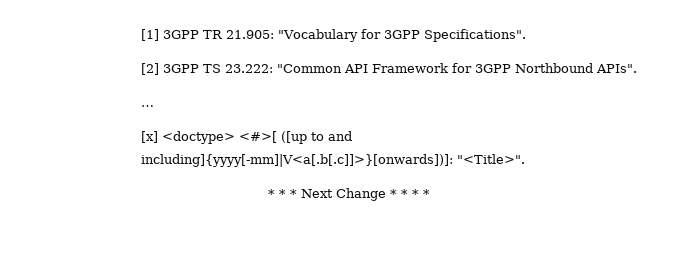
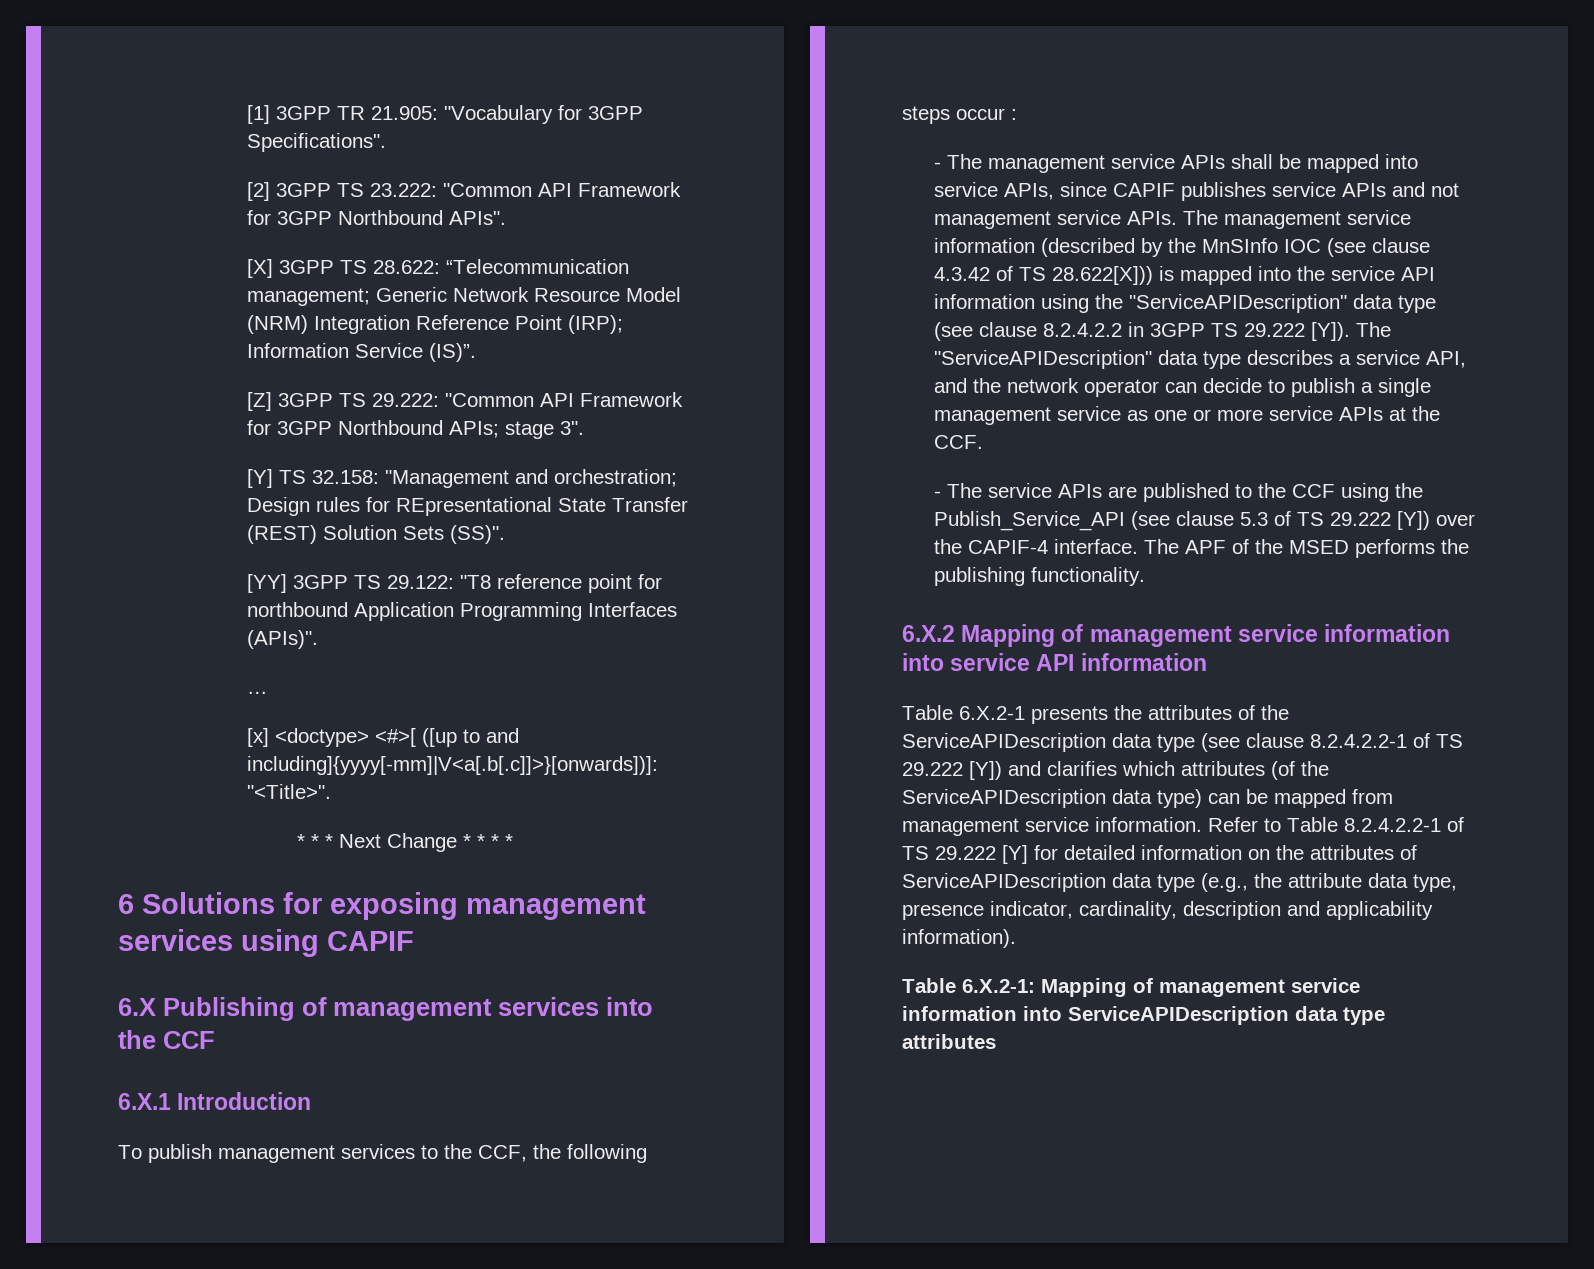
(638, 68) none -> [247,259,630,278] [247,287,682,306] [247,315,624,334] [247,343,477,362] [247,392,684,411] [247,420,585,439] [247,469,678,488] [247,497,689,516] [247,525,506,544] [247,574,663,593] [247,602,678,621] [247,630,319,649] // [X] 3GPP TS 28.622: “Telecommunication management; Generic Network Resource Model (NRM) Integration Reference Point (IRP); Information Service (IS)”. // [Z] 3GPP TS 29.222: "Common API Framework for 3GPP Northbound APIs; stage 3". // [Y] TS 32.158: "Management and orchestration; Design rules for REpresentational State Transfer (REST) Solution Sets (SS)". // [YY] 3GPP TS 29.122: "T8 reference point for northbound Application Programming Interfaces (APIs)".
(430, 193) none -> [118,892,646,920] [118,929,414,957] [118,997,653,1021] [118,1030,215,1049] [118,1092,312,1110] [118,1144,647,1163] [902,106,1017,124] [934,154,1419,173] [934,182,1460,201] [934,210,1412,229] [934,238,1431,257] [934,266,1436,285] [934,294,1437,313] [934,322,1392,341] [934,350,1467,369] [934,378,1432,397] [934,406,1441,425] [934,435,984,449] [934,483,1424,502] [934,511,1476,531] [934,539,1470,558] [934,567,1146,586] [902,624,1451,647] [902,653,1207,671] [902,705,1289,724] [902,733,1463,752] [902,761,1329,780] [902,789,1393,808] [902,817,1464,836] [902,845,1417,864] [902,873,1457,892] [902,901,1433,920] [902,929,1016,948] [902,978,1360,997] [902,1006,1385,1025] [902,1034,996,1049] // 6 Solutions for exposing management services using CAPIF // 6.X Publishing of management services into the CCF // 6.X.1 Introduction // To publish management services to the CCF, the following steps occur : // - The management service APIs shall be mapped into service APIs, since CAPIF publishes service APIs and not management service APIs. The management service information (described by the MnSInfo IOC (see clause 4.3.42 of TS 28.622[X])) is mapped into the service API information using the "ServiceAPIDescription" data type (see clause 8.2.4.2.2 in 3GPP TS 29.222 [Y]). The "ServiceAPIDescription" data type describes a service API, and the network operator can decide to publish a single management service as one or more service APIs at the CCF. // - The service APIs are published to the CCF using the Publish_Service_API (see clause 5.3 of TS 29.222 [Y]) over the CAPIF-4 interface. The APF of the MSED performs the publishing functionality. // 6.X.2 Mapping of management service information into service API information // Table 6.X.2-1 presents the attributes of the ServiceAPIDescription data type (see clause 8.2.4.2.2-1 of TS 29.222 [Y]) and clarifies which attributes (of the ServiceAPIDescription data type) can be mapped from management service information. Refer to Table 8.2.4.2.2-1 of TS 29.222 [Y] for detailed information on the attributes of ServiceAPIDescription data type (e.g., the attribute data type, presence indicator, cardinality, description and applicability information). // Table 6.X.2-1: Mapping of management service information into ServiceAPIDescription data type attributes

